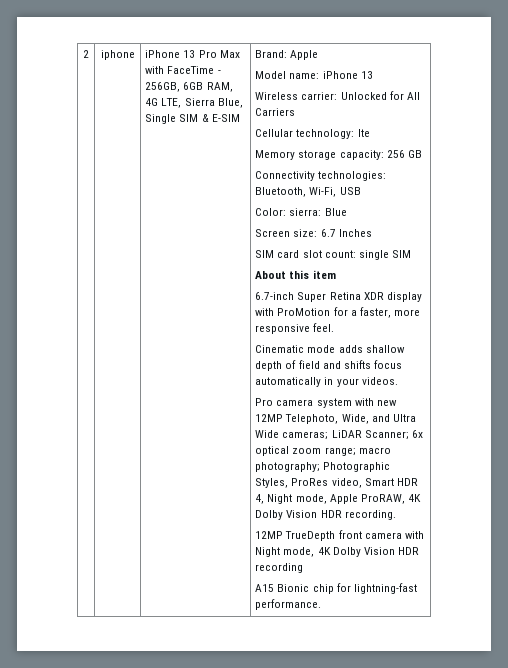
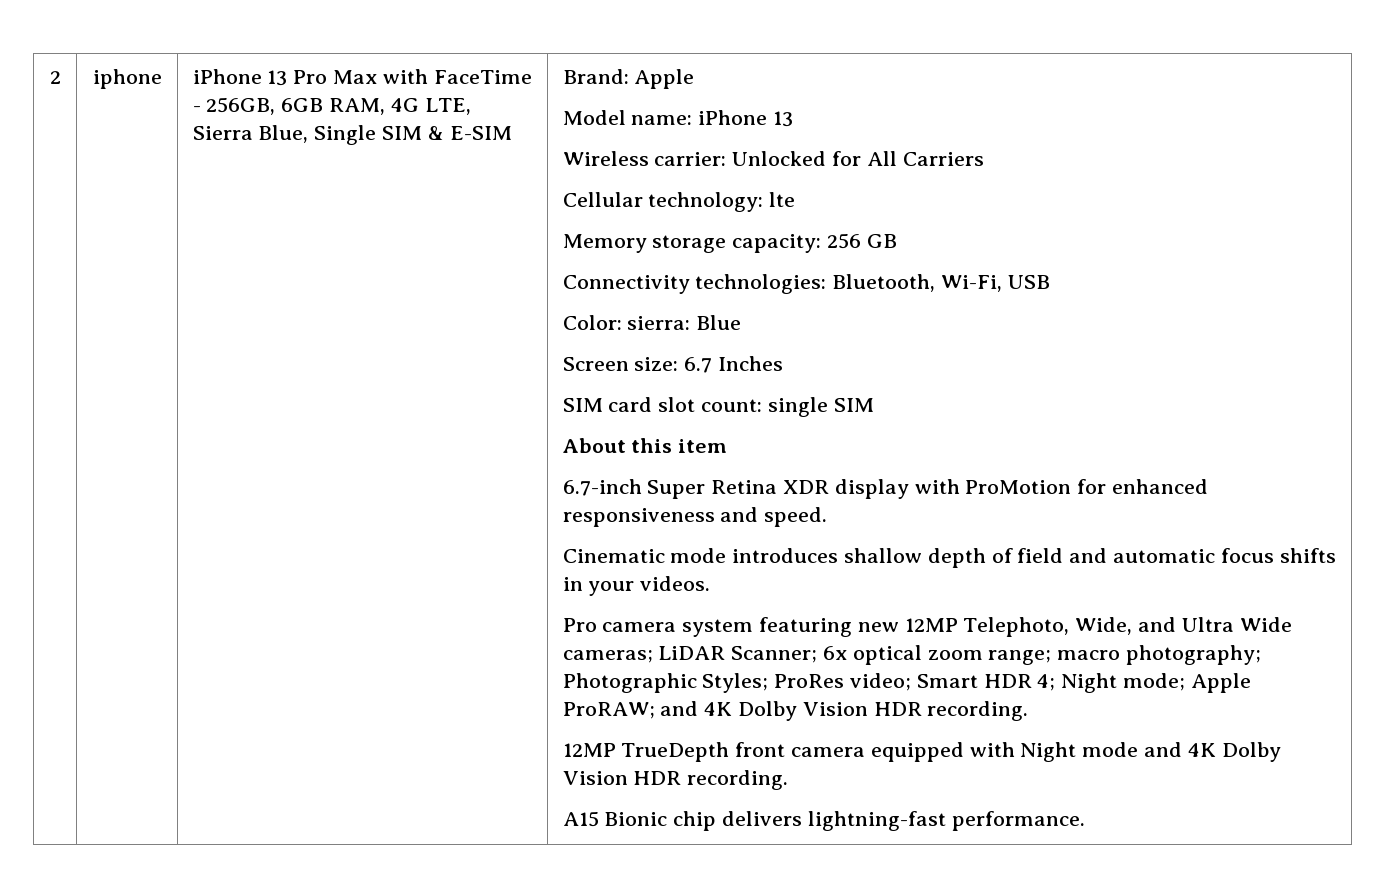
[350,307,420,318] [255,323,335,334] a faster, more responsive feel. -> [1111,479,1208,494] [562,507,828,527] enhanced responsiveness and speed.
[338,345,363,353] adds -> [732,548,839,563] introduces
[343,360,402,369] [255,377,322,387] shifts focus automatically -> [1112,548,1336,563] automatic focus shifts
[354,398,374,406] with -> [758,617,852,637] featuring
[255,478,418,488] [255,494,405,504] Styles, ProRes video, Smart HDR 4, Night mode, Apple ProRAW, -> [702,673,1251,693] [562,701,699,719] Styles; ProRes video; Smart HDR 4; Night mode; Apple ProRAW; and
(402, 535) none -> [870,742,964,762] equipped
[283,547,419,557] [255,563,304,573] mode, 4K Dolby Vision HDR recording -> [1082,742,1281,762] [562,770,789,790] mode and 4K Dolby Vision HDR recording.
[336,583,351,592] for -> [721,811,802,826] delivers

